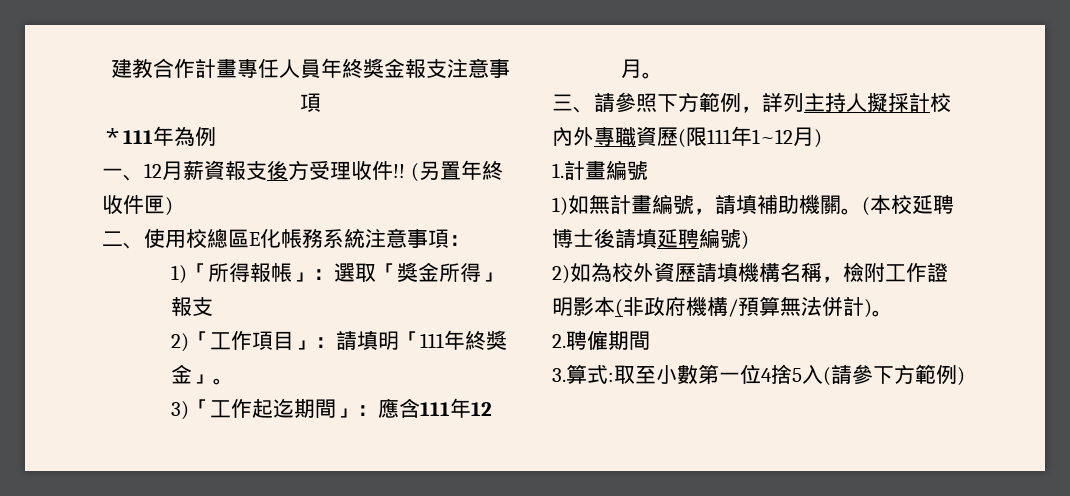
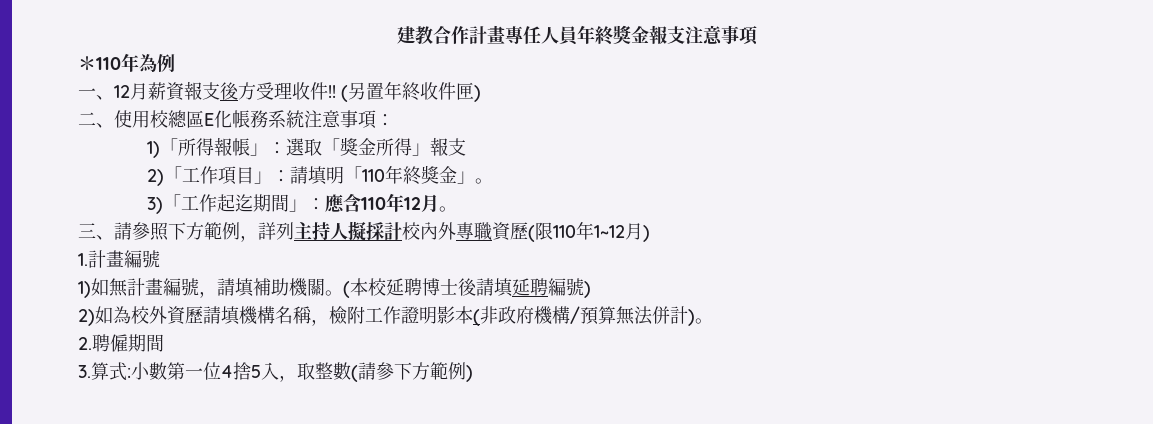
[123,130,153,144] 111 -> [96,57,121,70] 110
[420,333,445,348] 111 -> [361,169,385,182] 110
[420,402,451,416] 111 -> [360,197,386,210] 110
[707,129,731,144] 111 -> [553,225,576,238] 110
[614,365,656,384] 取至 -> (131, 373) none
(823, 374) none -> [279,362,351,382] ，取整數

